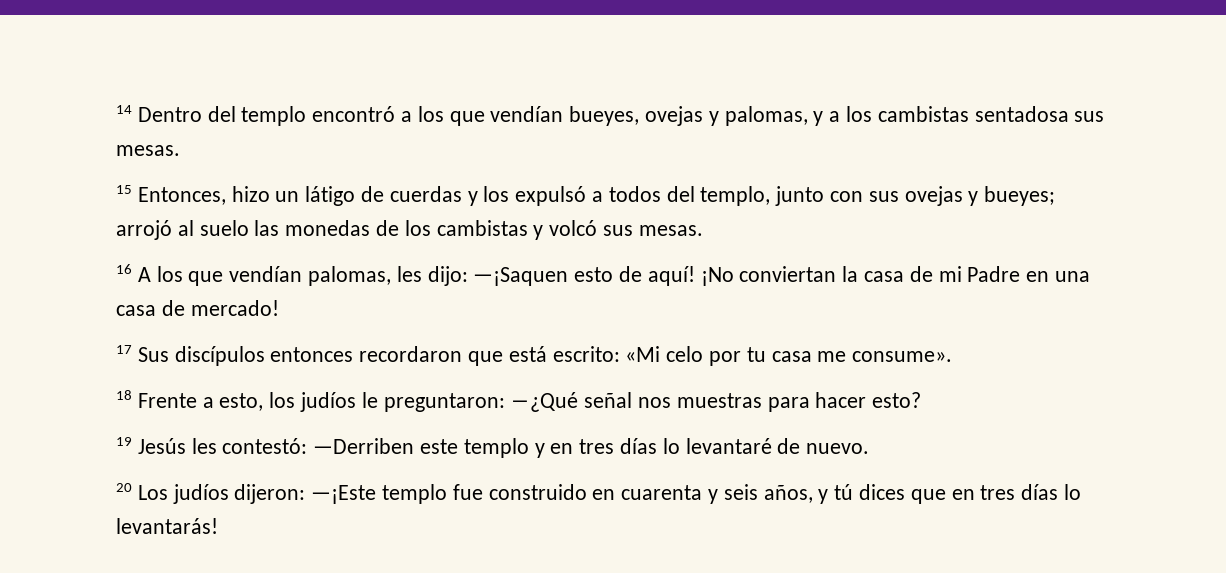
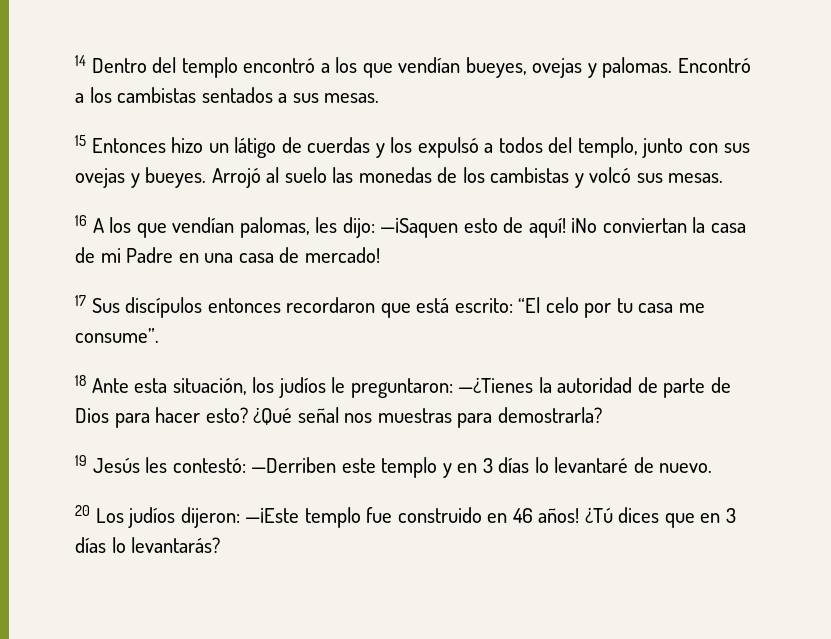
[724,106,824,126] palomas, y -> [602,57,751,78] palomas. Encontró
[974,106,1069,122] sentadosa -> [201,87,288,103] sentados a
[137,187,226,205] Entonces, -> [91,138,166,153] Entonces
[984,186,1056,206] [116,220,172,240] bueyes; arrojó -> [145,167,261,188] bueyes. Arrojó
[625,346,661,362] «Mi -> [518,297,541,313] “El
[852,351,953,362] consume». -> [75,328,159,343] consume”.
[137,393,264,411] Frente a esto, -> [91,378,247,395] Ante esta situación,
[510,392,579,412] ―¿Qué -> [458,377,731,398] [75,407,293,428] —¿Tienes la autoridad de parte de Dios para hacer esto? ¿Qué
[815,392,922,408] hacer esto? -> [497,407,602,423] demostrarla?
[579,439,615,454] tres -> [482,458,493,473] 3
[621,484,854,504] cuarenta y seis años, y tú -> [512,507,613,523] 46 años! ¿Tú
[980,484,1082,500] [116,518,218,534] tres días lo levantarás! -> [726,508,737,523] [75,537,221,553] 3 días lo levantarás?

